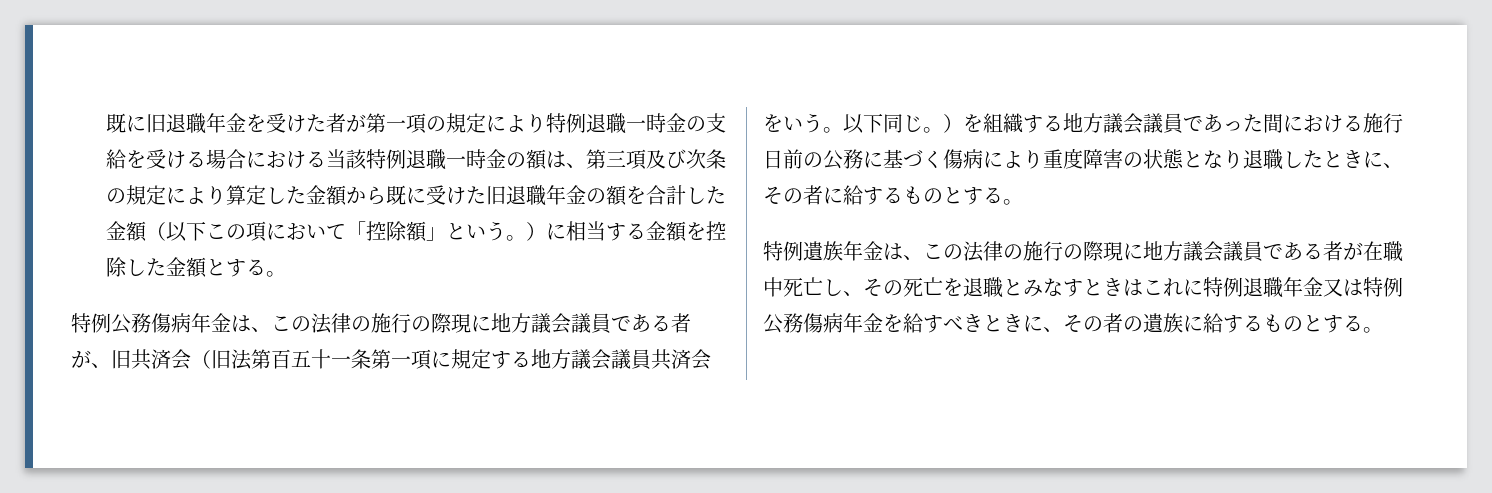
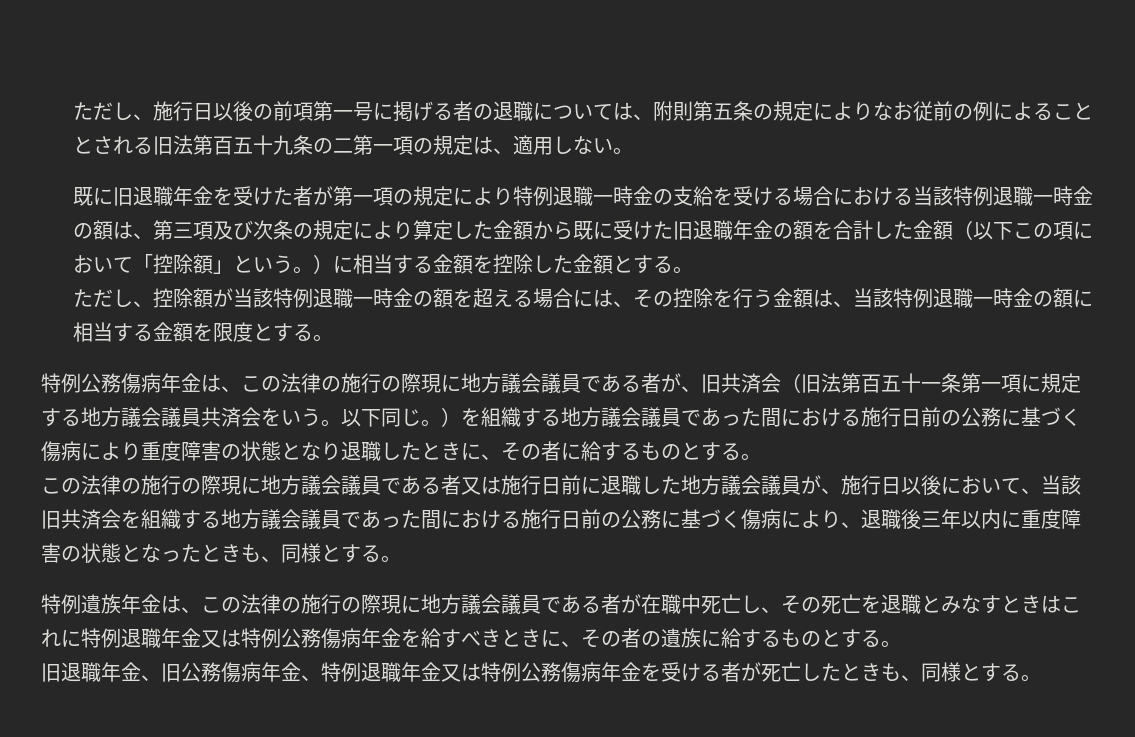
(105, 123) none -> [73,101,1094,122] [73,135,634,155] ただし、施行日以後の前項第一号に掲げる者の退職については、附則第五条の規定によりなお従前の例によることとされる旧法第百五十九条の二第一項の規定は、適用しない。 //
(286, 274) none -> [73,288,1094,308] [73,322,334,342] // ただし、控除額が当該特例退職一時金の額を超える場合には、その控除を行う金額は、当該特例退職一時金の額に相当する金額を限度とする。
(1023, 202) none -> [41,475,1081,495] [41,509,1081,530] [41,543,401,563] // この法律の施行の際現に地方議会議員である者又は施行日前に退職した地方議会議員が、施行日以後において、当該旧共済会を組織する地方議会議員であった間における施行日前の公務に基づく傷病により、退職後三年以内に重度障害の状態となったときも、同様とする。
(1383, 330) none -> [41,662,1041,683] // 旧退職年金、旧公務傷病年金、特例退職年金又は特例公務傷病年金を受ける者が死亡したときも、同様とする。

